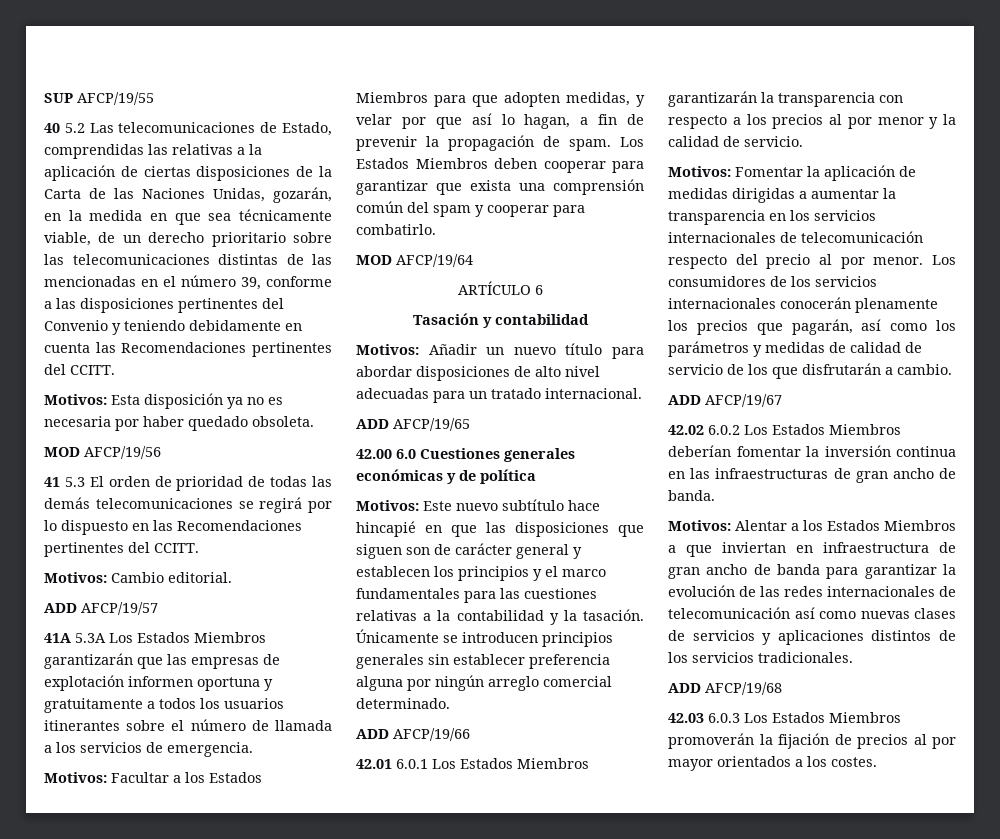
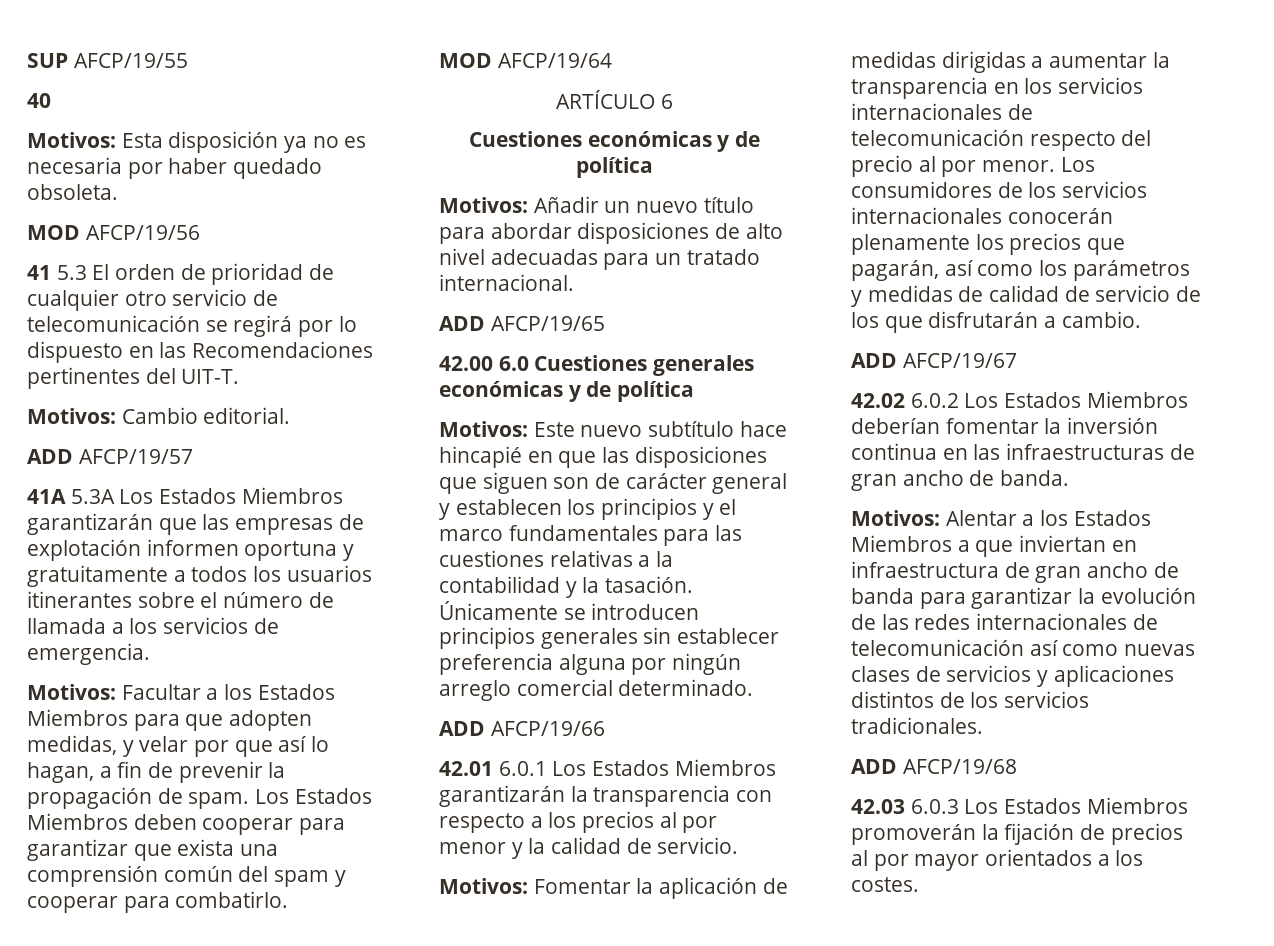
[64,122,332,136] [44,144,262,159] [44,165,333,181] [44,187,332,203] [44,209,332,225] [44,232,332,247] [44,254,332,265] [44,275,332,290] [44,298,284,313] [44,320,302,335] [44,342,332,357] [44,364,115,375] 5.2 Las telecomunicaciones de Estado, comprendidas las relativas a la aplicación de ciertas disposiciones de la Carta de las Naciones Unidas, gozarán, en la medida en que sea técnicamente viable, de un derecho prioritario sobre las telecomunicaciones distintas de las mencionadas en el número 39, conforme a las disposiciones pertinentes del Convenio y teniendo debidamente en cuenta las Recomendaciones pertinentes del CCITT. -> (51, 100) none
[270,476,332,487] [44,497,233,509] todas las demás telecomunicaciones -> [27,289,279,311] [27,315,200,332] cualquier otro servicio de telecomunicación
[154,543,199,553] CCITT. -> [181,369,240,384] UIT-T.
[412,313,589,328] Tasación y contabilidad -> [468,131,761,152] [576,157,653,178] Cuestiones económicas y de política

